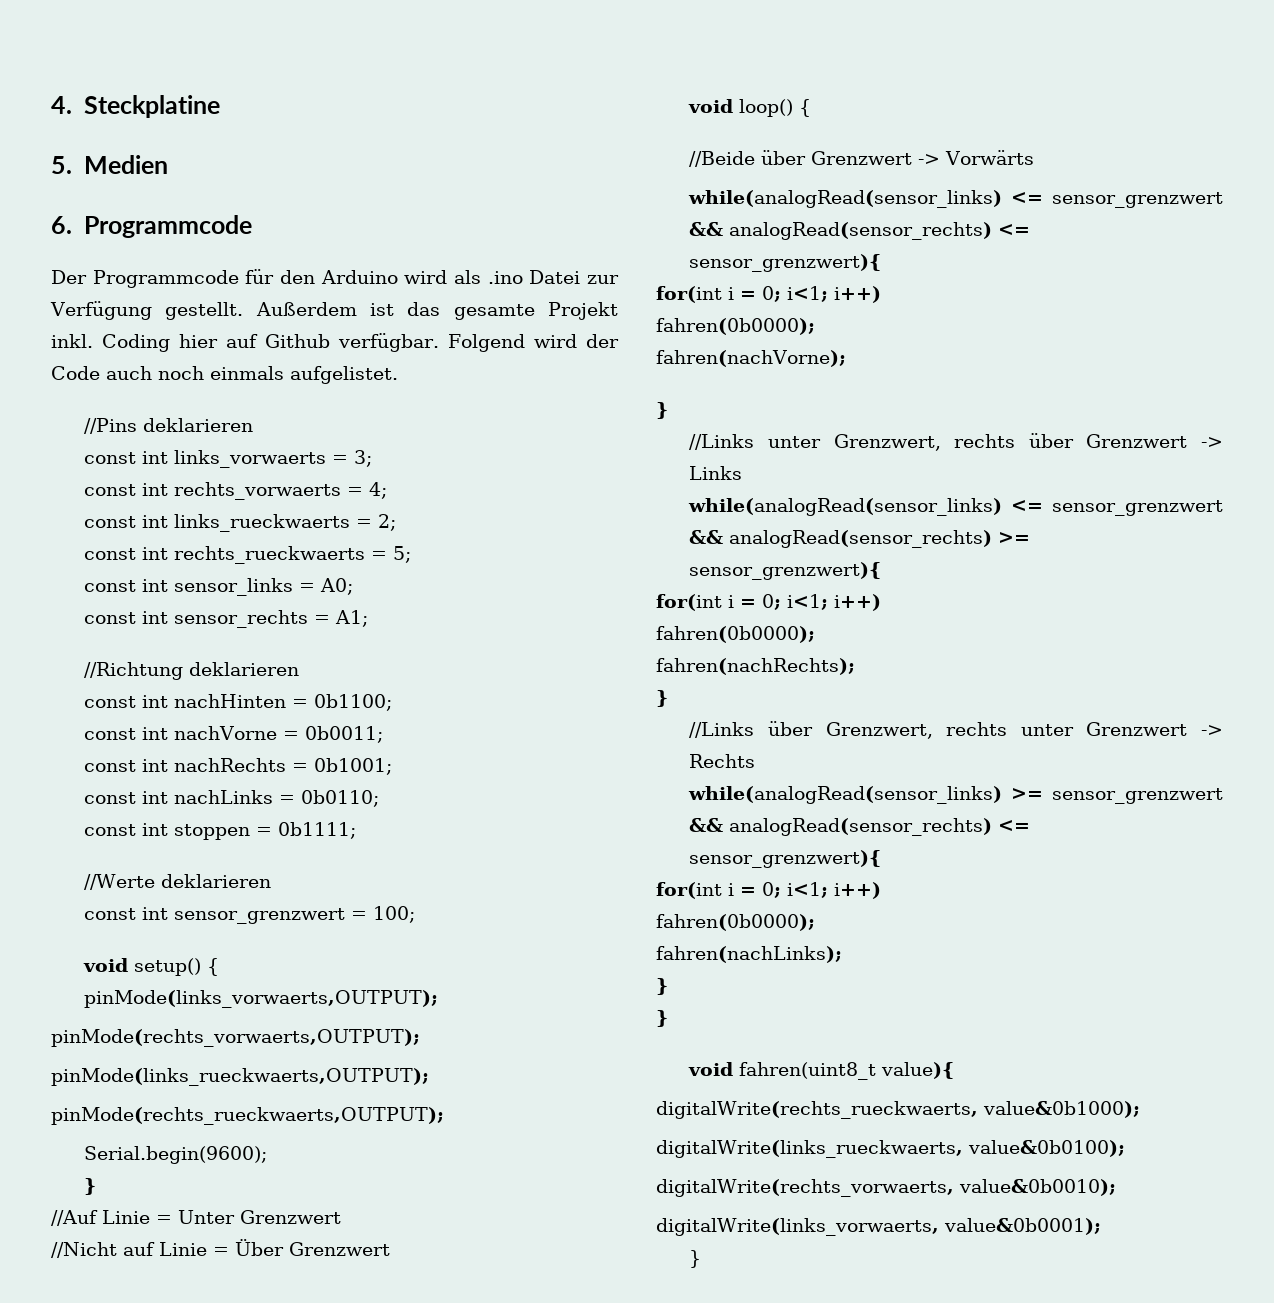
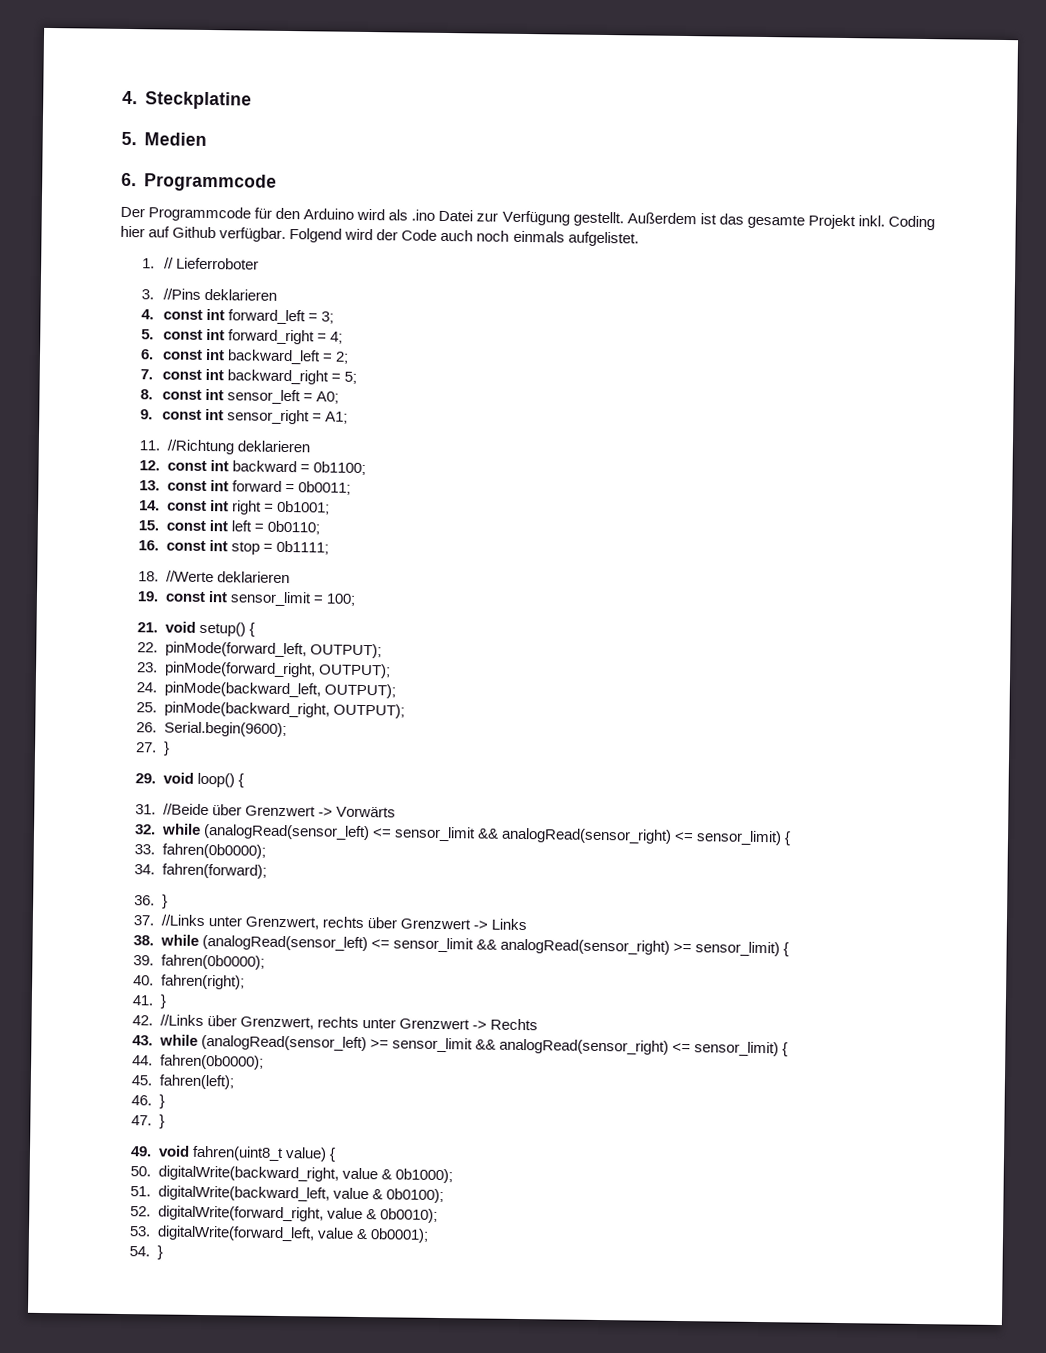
(398, 375) none -> [142,257,260,270] [141,289,155,300] 1. // Lieferroboter // 3.
[84,450,327,468] const int links_vorwaerts -> [141,308,307,325] 4. const int forward_left
[84,482,342,500] const int rechts_vorwaerts -> [141,328,316,345] 5. const int forward_right
[84,514,351,532] const int links_rueckwaerts -> [140,348,322,365] 6. const int backward_left
[84,546,366,564] const int rechts_rueckwaerts -> [140,368,330,385] 7. const int backward_right
[84,578,294,596] const int sensor_links -> [140,388,302,405] 8. const int sensor_left
[84,610,309,628] const int sensor_rechts -> [140,408,311,425] 9. const int sensor_right
(369, 618) none -> [139,440,161,451] 11.
[84,694,287,708] const int nachHinten -> [139,460,297,473] 12. const int backward
[84,726,278,740] const int nachVorne -> [139,480,282,492] 13. const int forward
[84,758,287,772] const int nachRechts -> [139,500,262,515] 14. const int right
[84,790,274,804] const int nachLinks -> [138,520,252,532] 15. const int left
[84,823,251,840] const int stoppen -> [138,540,260,555] 16. const int stop
(357, 830) none -> [138,571,160,582] 18.
[84,907,346,924] const int sensor_grenzwert -> [137,591,312,607] 19. const int sensor_limit
(416, 914) none -> [137,622,159,633] 21.
[84,990,439,1008] [51,1029,420,1047] [51,1068,429,1086] [51,1107,444,1125] pinMode(links_vorwaerts,OUTPUT); // pinMode(rechts_vorwaerts,OUTPUT); // pinMode(links_rueckwaerts,OUTPUT); // pinMode(rechts_rueckwaerts,OUTPUT); // -> [137,641,382,659] [137,661,391,679] [136,681,396,699] [136,701,405,719] [136,722,158,733] 22. pinMode(forward_left, OUTPUT); // 23. pinMode(forward_right, OUTPUT); // 24. pinMode(backward_left, OUTPUT); // 25. pinMode(backward_right, OUTPUT); // 26.
[84,1178,97,1195] [51,1210,341,1226] [51,1239,390,1258] } // //Auf Linie = Unter Grenzwert // //Nicht auf Linie = Über Grenzwert // -> [136,741,170,756] [135,773,157,784] 27. } // 29.
(812, 108) none -> [135,804,157,815] 31.
[688,190,1223,208] [689,222,1031,240] [689,254,882,272] [656,286,881,303] [656,318,815,335] [656,350,846,367] [656,402,668,419] while(analogRead(sensor_links) <= sensor_grenzwert && analogRead(sensor_rechts) <= sensor_grenzwert){ // for(int i = 0; i<1; i++) // fahren(0b0000); // fahren(nachVorne); // } // -> [134,823,791,846] [134,843,266,859] [134,863,267,879] [134,894,168,909] [133,915,155,926] 32. while (analogRead(sensor_left) <= sensor_limit && analogRead(sensor_right) <= sensor_limit) { // 33. fahren(0b0000); // 34. fahren(forward); // 36. } // 37.
[688,498,1223,516] [689,530,1031,548] [689,562,882,580] [656,594,881,611] [656,626,815,643] [656,658,855,675] [656,690,668,707] while(analogRead(sensor_links) <= sensor_grenzwert && analogRead(sensor_rechts) >= sensor_grenzwert){ // for(int i = 0; i<1; i++) // fahren(0b0000); // fahren(nachRechts); // } // -> [133,934,789,957] [133,954,265,970] [133,974,245,990] [132,994,166,1009] [132,1015,154,1026] 38. while (analogRead(sensor_left) <= sensor_limit && analogRead(sensor_right) >= sensor_limit) { // 39. fahren(0b0000); // 40. fahren(right); // 41. } // 42.
[688,786,1223,804] [689,818,1031,836] [689,850,882,868] [656,882,881,899] [656,914,815,931] [656,946,842,963] [656,978,668,995] [656,1010,668,1027] while(analogRead(sensor_links) >= sensor_grenzwert && analogRead(sensor_rechts) <= sensor_grenzwert){ // for(int i = 0; i<1; i++) // fahren(0b0000); // fahren(nachLinks); // } // } // -> [132,1034,788,1057] [132,1054,264,1070] [131,1074,234,1090] [131,1094,165,1109] [131,1114,165,1129] [130,1146,153,1157] 43. while (analogRead(sensor_left) >= sensor_limit && analogRead(sensor_right) <= sensor_limit) { // 44. fahren(0b0000); // 45. fahren(left); // 46. } // 47. } // 49.
[881,1062,955,1079] [656,1101,1140,1119] [656,1140,1125,1158] [656,1179,1116,1197] [656,1218,1101,1236] value){ // digitalWrite(rechts_rueckwaerts, value&0b1000); // digitalWrite(links_rueckwaerts, value&0b0100); // digitalWrite(rechts_vorwaerts, value&0b0010); // digitalWrite(links_vorwaerts, value&0b0001); // -> [284,1147,336,1162] [130,1165,453,1184] [130,1185,444,1204] [130,1205,438,1223] [129,1225,429,1243] [129,1246,151,1257] value) { // 50. digitalWrite(backward_right, value & 0b1000); // 51. digitalWrite(backward_left, value & 0b0100); // 52. digitalWrite(forward_right, value & 0b0010); // 53. digitalWrite(forward_left, value & 0b0001); // 54.

